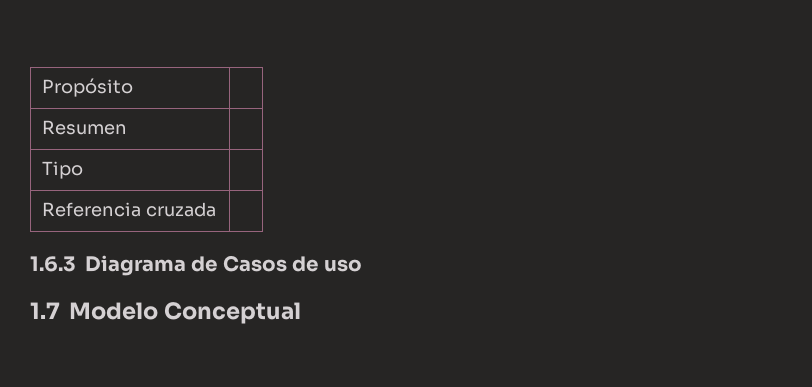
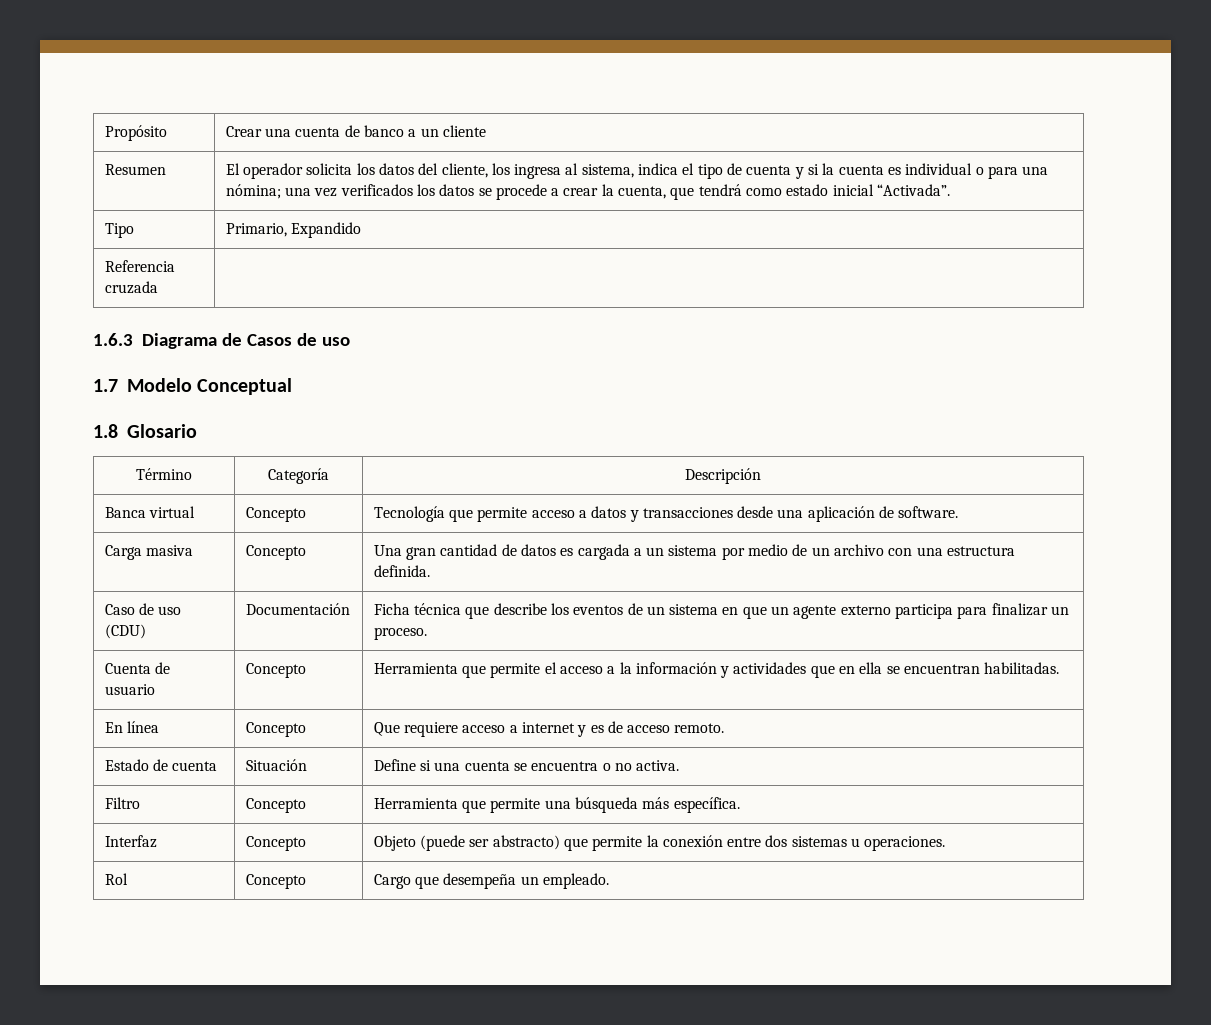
[41,120,127,135] // Resumen | -> [225,125,486,137] [104,164,166,175] [225,163,1049,179] [225,184,951,200] Crear una cuenta de banco a un cliente // Resumen | El operador solicita los datos del cliente, los ingresa al sistema, indica el tipo de cuenta y si la cuenta es individual o para una nómina; una vez verificados los datos se procede a crear la cuenta, que tendrá como estado inicial “Activada”.
(83, 170) none -> [225,222,361,238] Primario, Expandido
(302, 313) none -> [93,424,197,438] [136,468,192,480] [268,468,329,484] [685,468,761,484] [104,506,195,518] [245,507,306,522] [373,506,959,522] [104,545,193,560] [245,545,306,560] [373,544,1016,560] [373,565,430,577] [104,603,182,615] [104,624,146,639] [245,603,350,615] [373,603,1070,619] [373,627,427,640] [104,662,170,674] [104,684,155,695] [245,663,306,678] [373,662,1060,678] [104,721,159,733] [245,722,306,737] [373,721,725,737] [104,759,218,771] [245,759,307,771] [373,759,680,771] [104,797,140,809] [245,798,306,813] [373,797,740,813] [104,835,157,848] [245,836,306,851] [373,835,946,851] [104,873,128,885] [245,874,306,889] [373,873,609,889] // 1.8 Glosario // Término | Categoría | Descripción // Banca virtual | Concepto | Tecnología que permite acceso a datos y transacciones desde una aplicación de software. // Carga masiva | Concepto | Una gran cantidad de datos es cargada a un sistema por medio de un archivo con una estructura definida. // Caso de uso (CDU) | Documentación | Ficha técnica que describe los eventos de un sistema en que un agente externo participa para finalizar un proceso. // Cuenta de usuario | Concepto | Herramienta que permite el acceso a la información y actividades que en ella se encuentran habilitadas. // En línea | Concepto | Que requiere acceso a internet y es de acceso remoto. // Estado de cuenta | Situación | Define si una cuenta se encuentra o no activa. // Filtro | Concepto | Herramienta que permite una búsqueda más específica. // Interfaz | Concepto | Objeto (puede ser abstracto) que permite la conexión entre dos sistemas u operaciones. // Rol | Concepto | Cargo que desempeña un empleado.

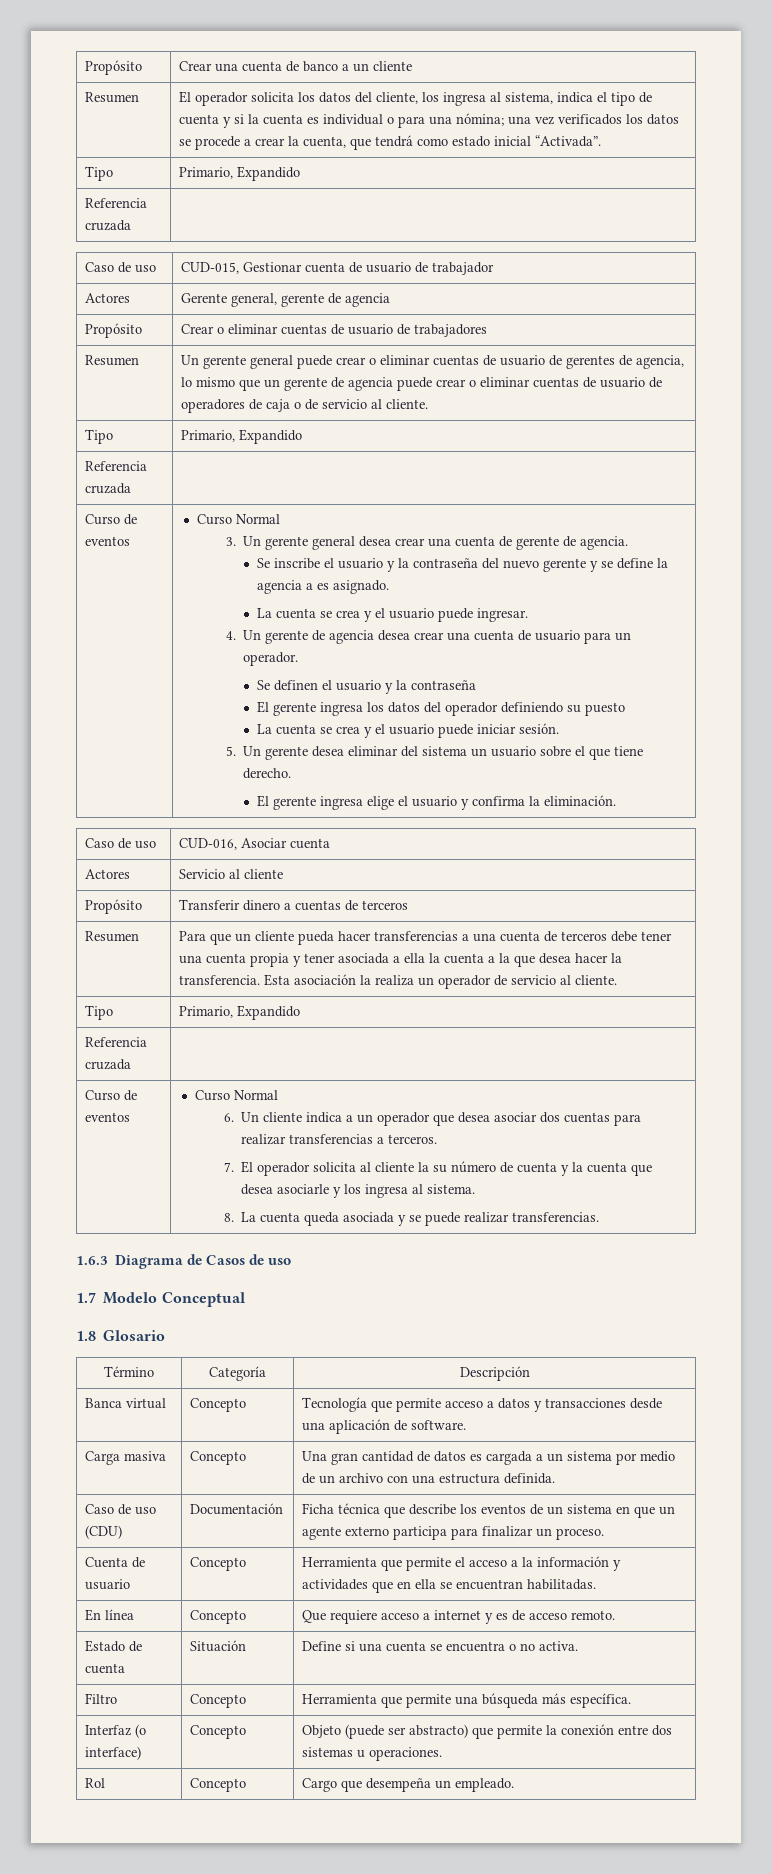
(158, 287) none -> [85,262,157,273] [181,262,495,275] [85,293,131,303] [181,293,391,307] [85,323,143,338] [181,324,488,337] [85,355,140,366] [181,355,685,369] [181,377,663,391] [181,399,429,413] [85,429,114,444] [181,429,303,444] [85,461,148,471] [85,483,132,494] [85,514,138,525] [85,536,131,546] [197,514,281,525] [226,536,629,550] [257,558,669,572] [257,580,390,594] [257,608,529,622] [226,630,632,644] [243,652,299,666] [257,680,477,694] [257,701,626,716] [257,723,560,738] [226,746,644,760] [243,768,292,779] [257,795,617,810] [85,838,157,849] [179,838,331,850] [85,869,131,879] [179,869,284,879] [85,899,143,914] [179,899,409,911] [85,931,140,942] [179,931,673,945] [179,953,623,967] [179,974,618,989] [85,1005,114,1020] [179,1005,301,1020] [85,1037,148,1047] [85,1059,132,1070] [85,1090,138,1101] [85,1112,131,1122] [195,1090,279,1101] [224,1112,642,1126] [241,1134,438,1145] [224,1161,653,1176] [241,1184,476,1198] [224,1212,600,1226] // Caso de uso | CUD-015, Gestionar cuenta de usuario de trabajador // Actores | Gerente general, gerente de agencia // Propósito | Crear o eliminar cuentas de usuario de trabajadores // Resumen | Un gerente general puede crear o eliminar cuentas de usuario de gerentes de agencia, lo mismo que un gerente de agencia puede crear o eliminar cuentas de usuario de operadores de caja o de servicio al cliente. // Tipo | Primario, Expandido // Referencia cruzada | // Curso de eventos | Curso Normal // 3. Un gerente general desea crear una cuenta de gerente de agencia. // Se inscribe el usuario y la contraseña del nuevo gerente y se define la agencia a es asignado. // La cuenta se crea y el usuario puede ingresar. // 4. Un gerente de agencia desea crear una cuenta de usuario para un operador. // Se definen el usuario y la contraseña // El gerente ingresa los datos del operador definiendo su puesto // La cuenta se crea y el usuario puede iniciar sesión. // 5. Un gerente desea eliminar del sistema un usuario sobre el que tiene derecho. // El gerente ingresa elige el usuario y confirma la eliminación. // Caso de uso | CUD-016, Asociar cuenta // Actores | Servicio al cliente // Propósito | Transferir dinero a cuentas de terceros // Resumen | Para que un cliente pueda hacer transferencias a una cuenta de terceros debe tener una cuenta propia y tener asociada a ella la cuenta a la que desea hacer la transferencia. Esta asociación la realiza un operador de servicio al cliente. // Tipo | Primario, Expandido // Referencia cruzada | // Curso de eventos | Curso Normal // 6. Un cliente indica a un operador que desea asociar dos cuentas para realizar transferencias a terceros. // 7. El operador solicita al cliente la su número de cuenta y la cuenta que desea asociarle y los ingresa al sistema. // 8. La cuenta queda asociada y se puede realizar transferencias.
(157, 841) none -> [135,1724,147,1738] [85,1746,142,1760] (o interface)

